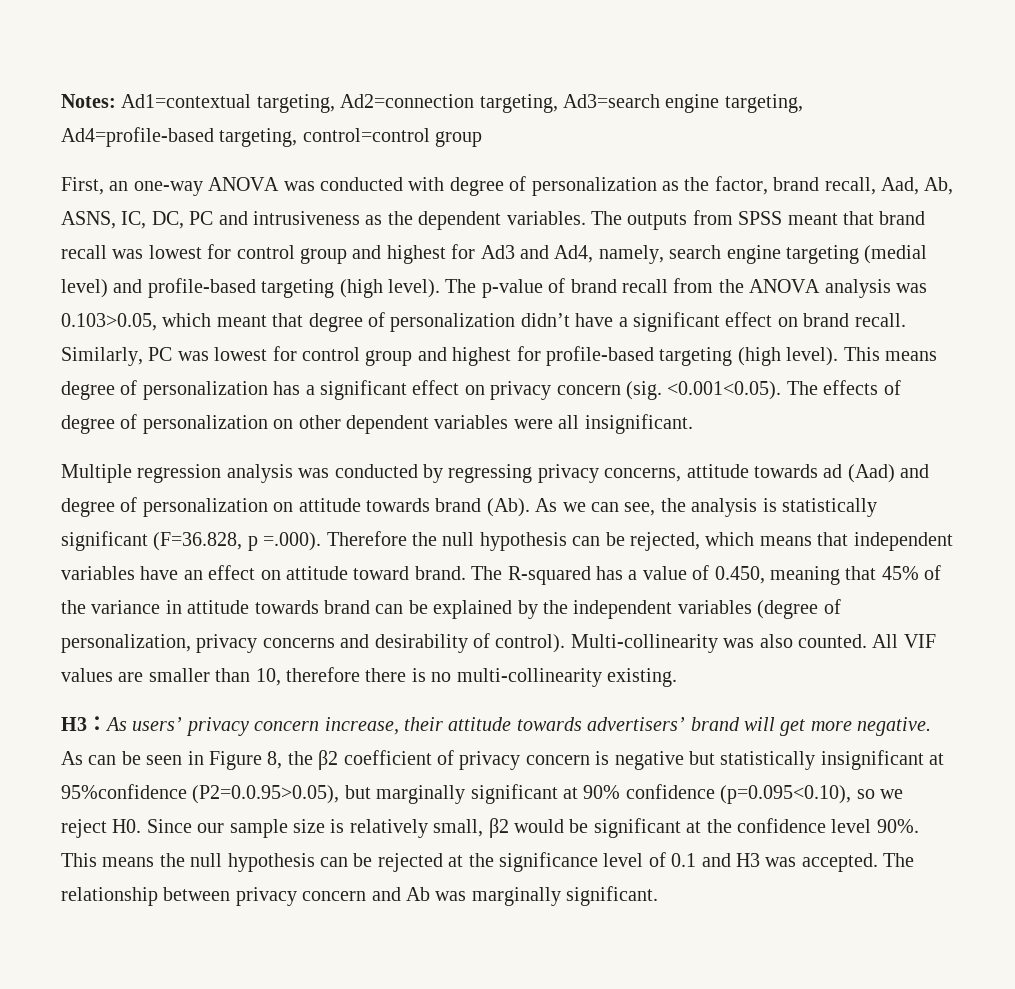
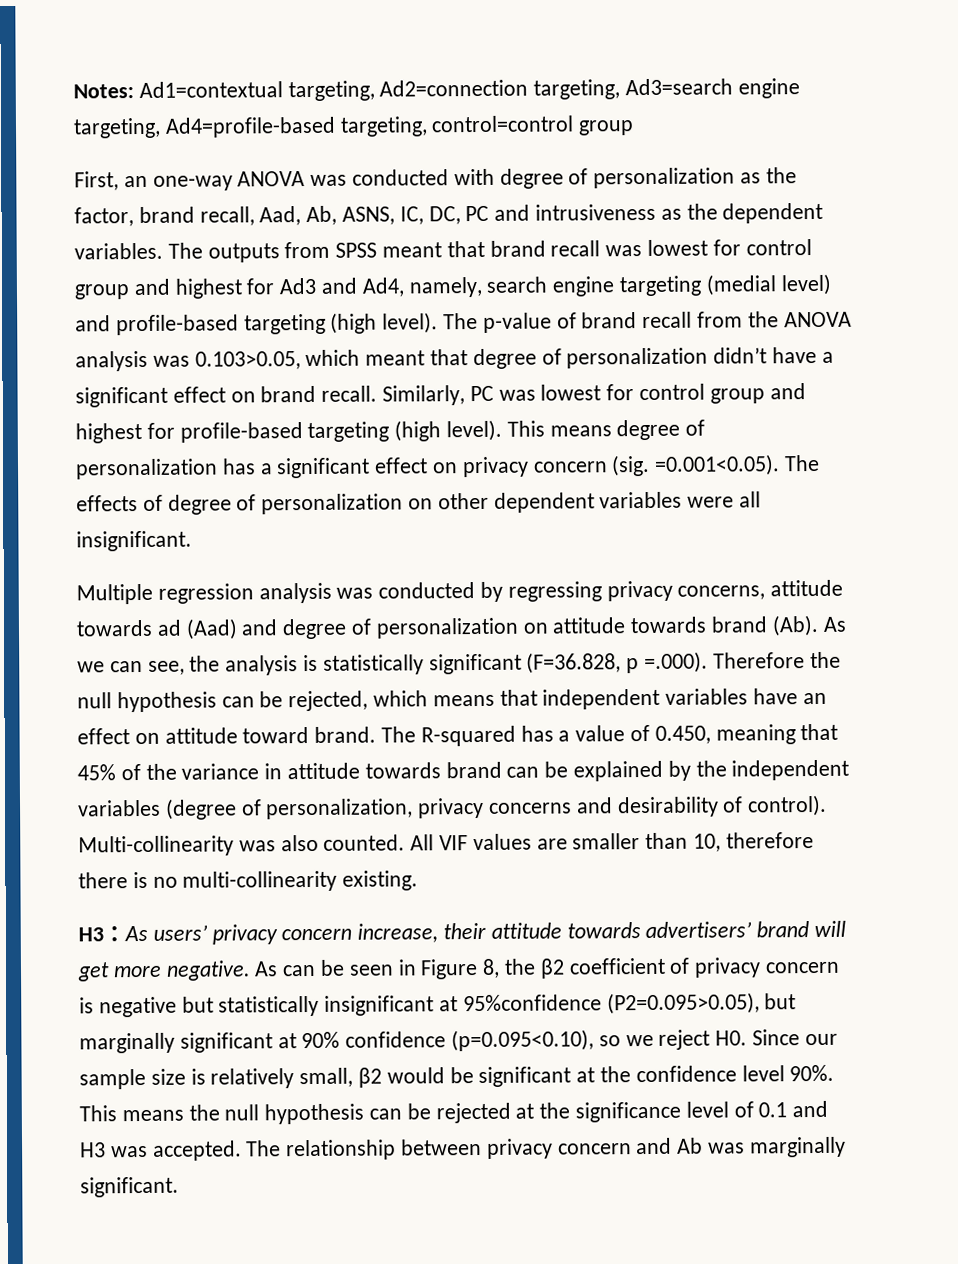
[667,381,782,400] <0.001<0.05). -> [654,454,781,476] =0.001<0.05).
[192,785,340,804] (P2=0.0.95>0.05), -> [606,992,760,1015] (P2=0.095>0.05),

